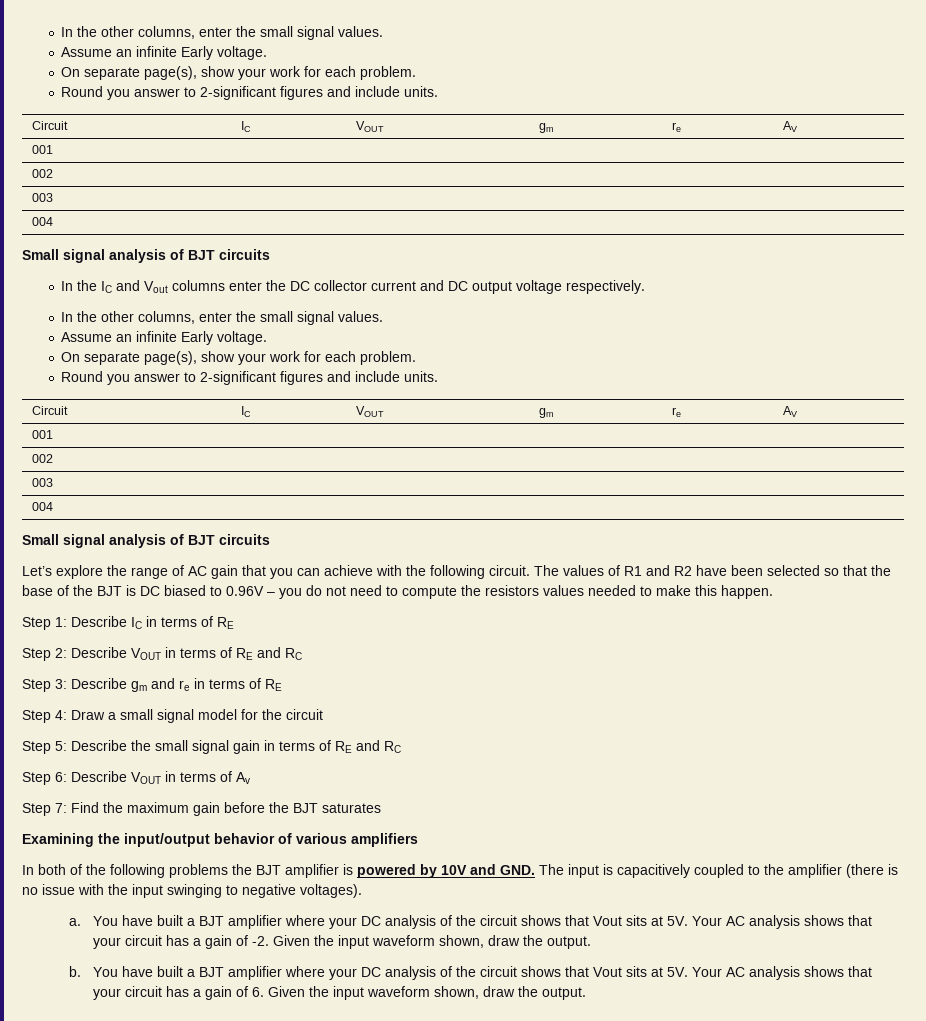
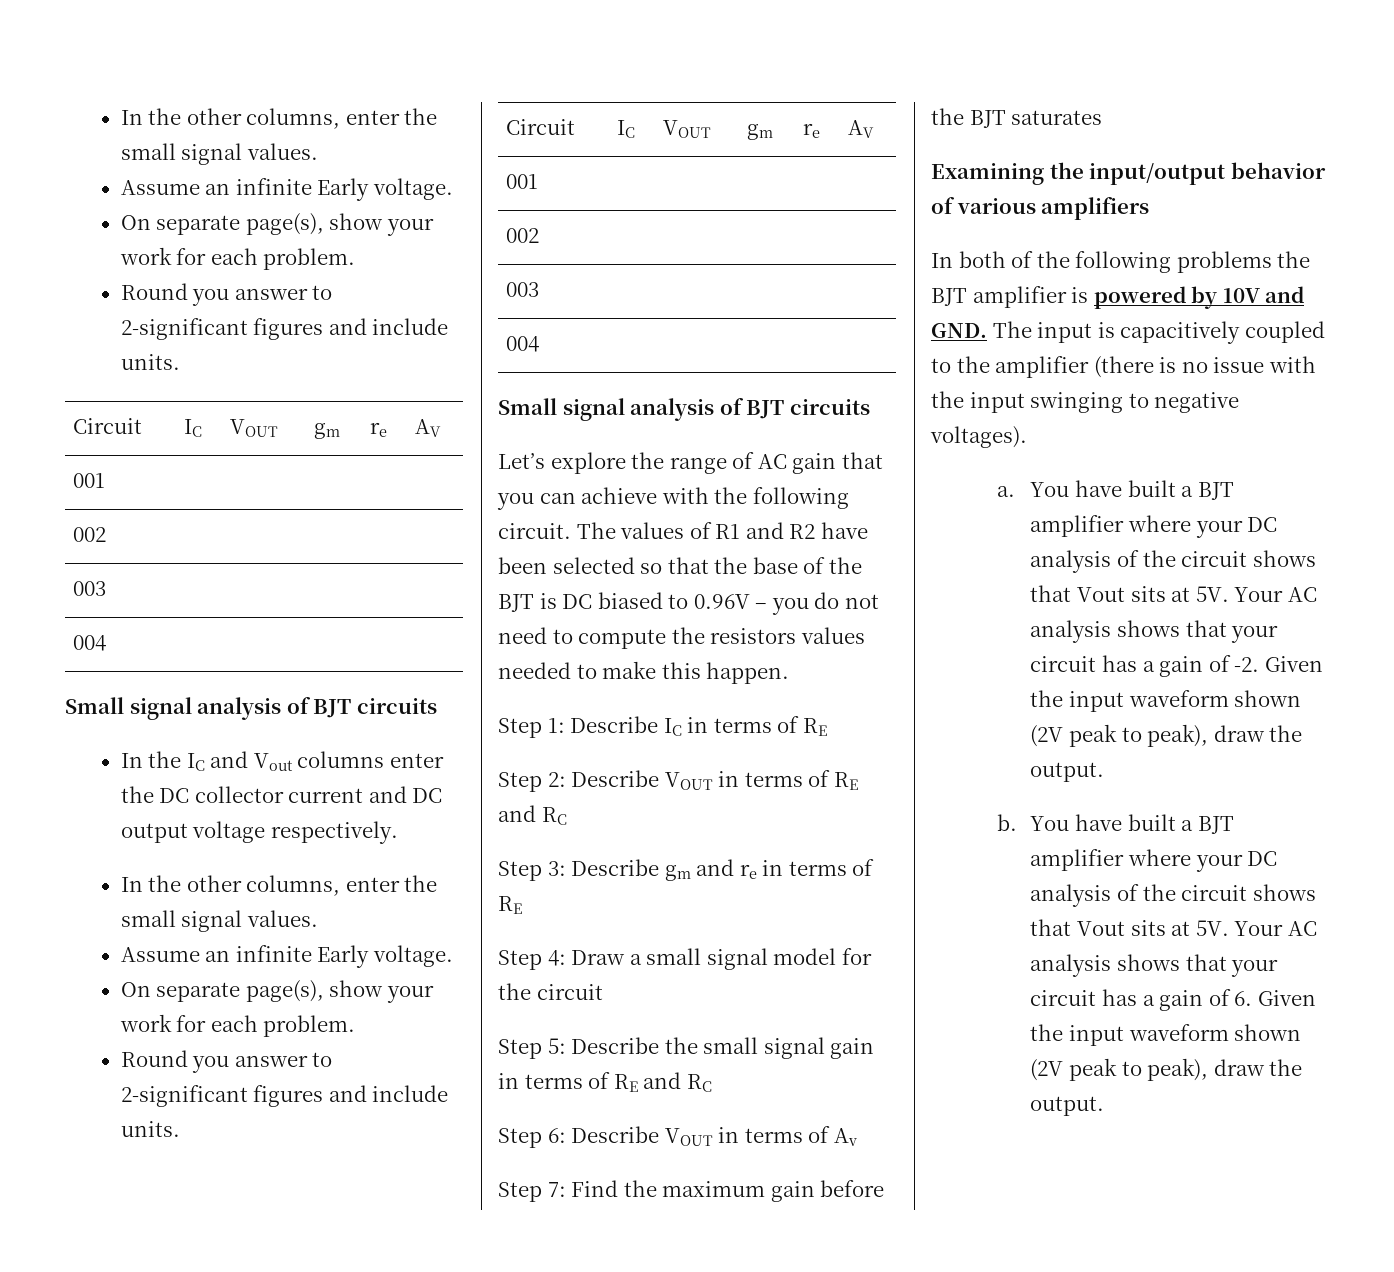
[439,935,485,948] shown, -> [1234,690,1302,707] [1030,724,1209,747] shown (2V peak to peak),
[434,986,480,999] shown, -> [1234,1024,1302,1041] [1030,1058,1209,1081] shown (2V peak to peak),

